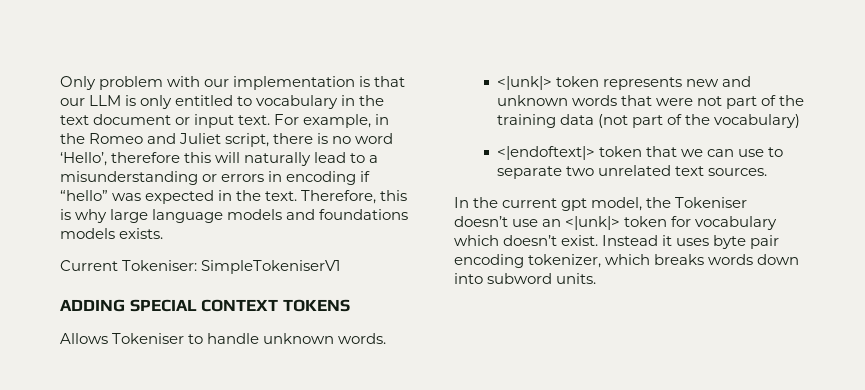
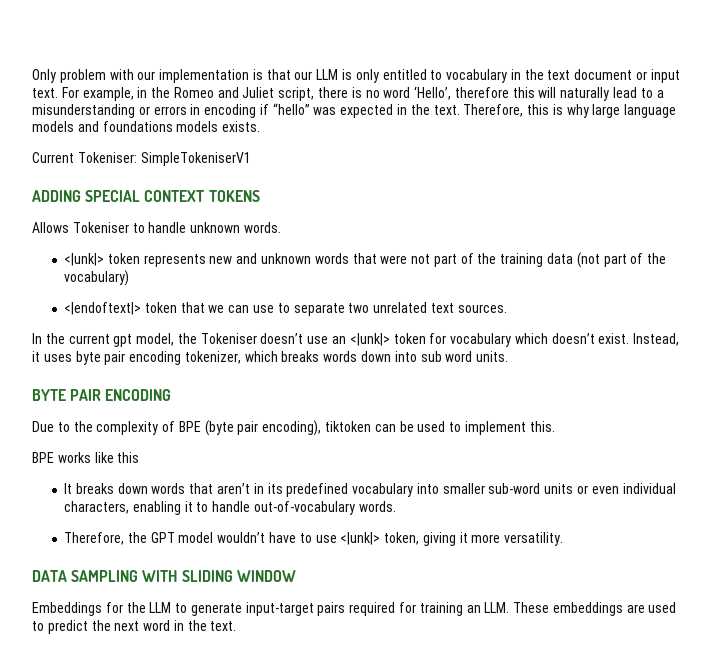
[602,235,659,246] Instead -> [633,333,680,346] Instead,
[487,273,553,284] subword -> [420,351,473,362] sub word
(597, 278) none -> [32,389,172,401] [32,420,555,436] [32,452,140,463] [64,483,676,497] [64,501,396,515] [64,532,564,546] [32,570,296,582] [32,602,677,616] [32,620,237,634] // BYTE PAIR ENCODING // Due to the complexity of BPE (byte pair encoding), tiktoken can be used to implement this. // BPE works like this // It breaks down words that aren’t in its predefined vocabulary into smaller sub-word units or even individual characters, enabling it to handle out-of-vocabulary words. // Therefore, the GPT model wouldn’t have to use <|unk|> token, giving it more versatility. // DATA SAMPLING WITH SLIDING WINDOW // Embeddings for the LLM to generate input-target pairs required for training an LLM. These embeddings are used to predict the next word in the text.

